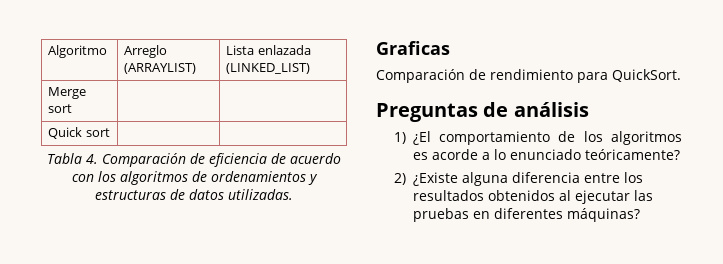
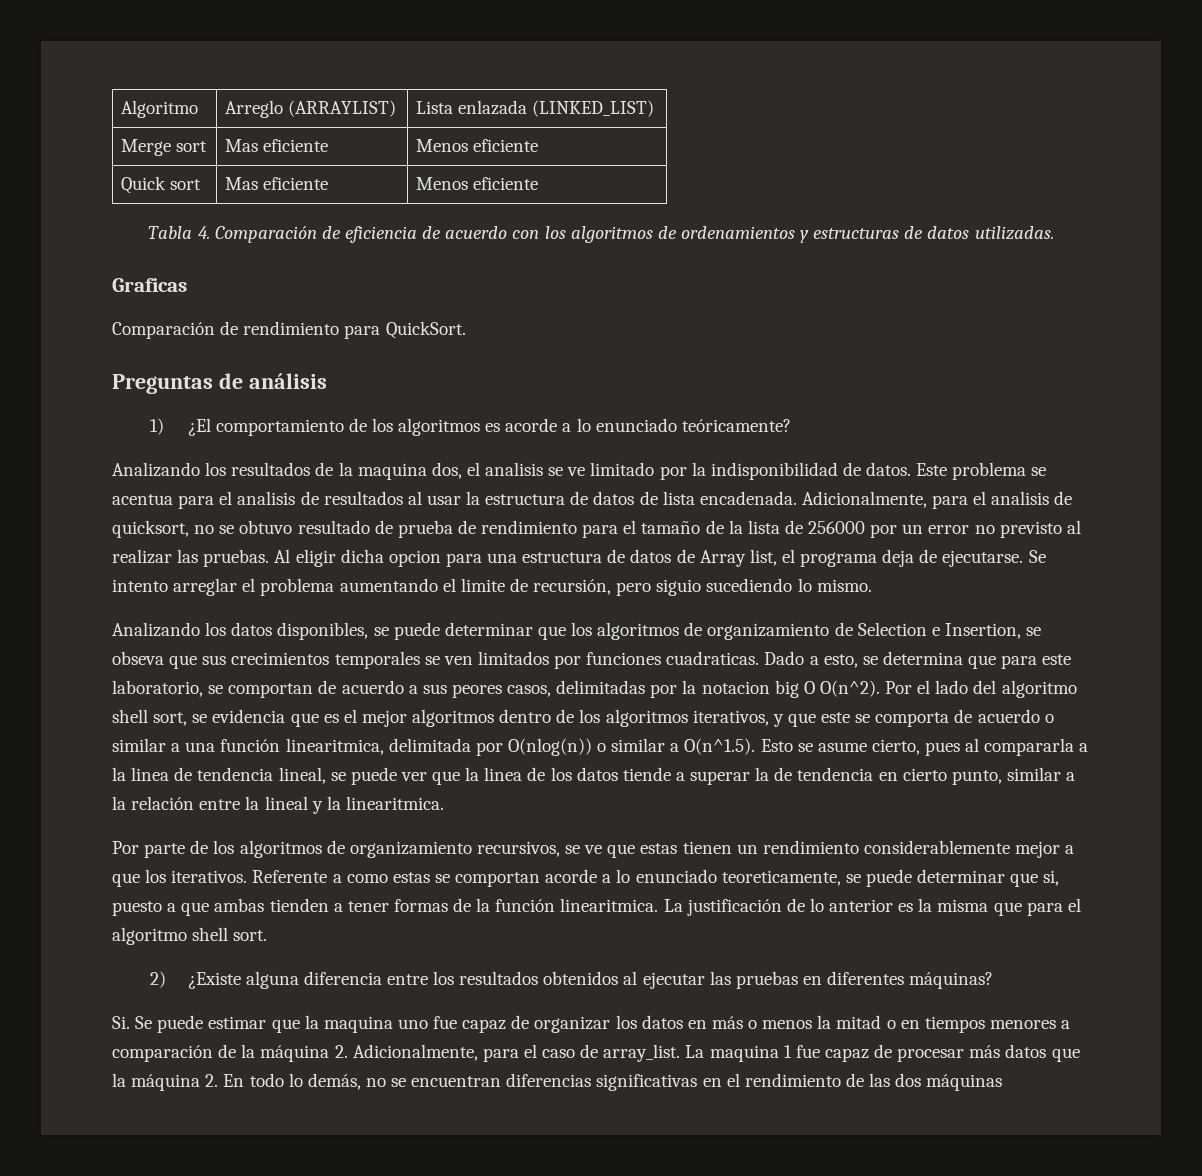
[48,127,110,139] | // Quick sort | | -> [224,139,328,152] [415,139,538,152] [120,176,201,194] [224,177,328,190] [415,177,538,190] Mas eficiente | Menos eficiente // Quick sort | Mas eficiente | Menos eficiente
(680, 154) none -> [112,462,1047,480] [112,491,1073,509] [112,520,1081,538] [112,549,1046,567] [112,578,872,596] [112,622,1042,640] [112,651,1072,669] [112,680,1077,698] [112,709,1054,727] [112,738,1089,756] [112,767,1076,785] [112,796,444,814] [112,840,1075,858] [112,869,1060,887] [112,898,1081,916] [112,927,268,945] // Analizando los resultados de la maquina dos, el analisis se ve limitado por la indisponibilidad de datos. Este problema se acentua para el analisis de resultados al usar la estructura de datos de lista encadenada. Adicionalmente, para el analisis de quicksort, no se obtuvo resultado de prueba de rendimiento para el tamaño de la lista de 256000 por un error no previsto al realizar las pruebas. Al eligir dicha opcion para una estructura de datos de Array list, el programa deja de ejecutarse. Se intento arreglar el problema aumentando el limite de recursión, pero siguio sucediendo lo mismo. // Analizando los datos disponibles, se puede determinar que los algoritmos de organizamiento de Selection e Insertion, se obseva que sus crecimientos temporales se ven limitados por funciones cuadraticas. Dado a esto, se determina que para este laboratorio, se comportan de acuerdo a sus peores casos, delimitadas por la notacion big O O(n^2). Por el lado del algoritmo shell sort, se evidencia que es el mejor algoritmos dentro de los algoritmos iterativos, y que este se comporta de acuerdo o similar a una función linearitmica, delimitada por O(nlog(n)) o similar a O(n^1.5). Esto se asume cierto, pues al compararla a la linea de tendencia lineal, se puede ver que la linea de los datos tiende a superar la de tendencia en cierto punto, similar a la relación entre la lineal y la linearitmica. // Por parte de los algoritmos de organizamiento recursivos, se ve que estas tienen un rendimiento considerablemente mejor a que los iterativos. Referente a como estas se comportan acorde a lo enunciado teoreticamente, se puede determinar que si, puesto a que ambas tienden a tener formas de la función linearitmica. La justificación de lo anterior es la misma que para el algoritmo shell sort.
(640, 215) none -> [112,1015,1071,1033] [112,1044,1080,1062] [112,1073,1003,1091] // Si. Se puede estimar que la maquina uno fue capaz de organizar los datos en más o menos la mitad o en tiempos menores a comparación de la máquina 2. Adicionalmente, para el caso de array_list. La maquina 1 fue capaz de procesar más datos que la máquina 2. En todo lo demás, no se encuentran diferencias significativas en el rendimiento de las dos máquinas

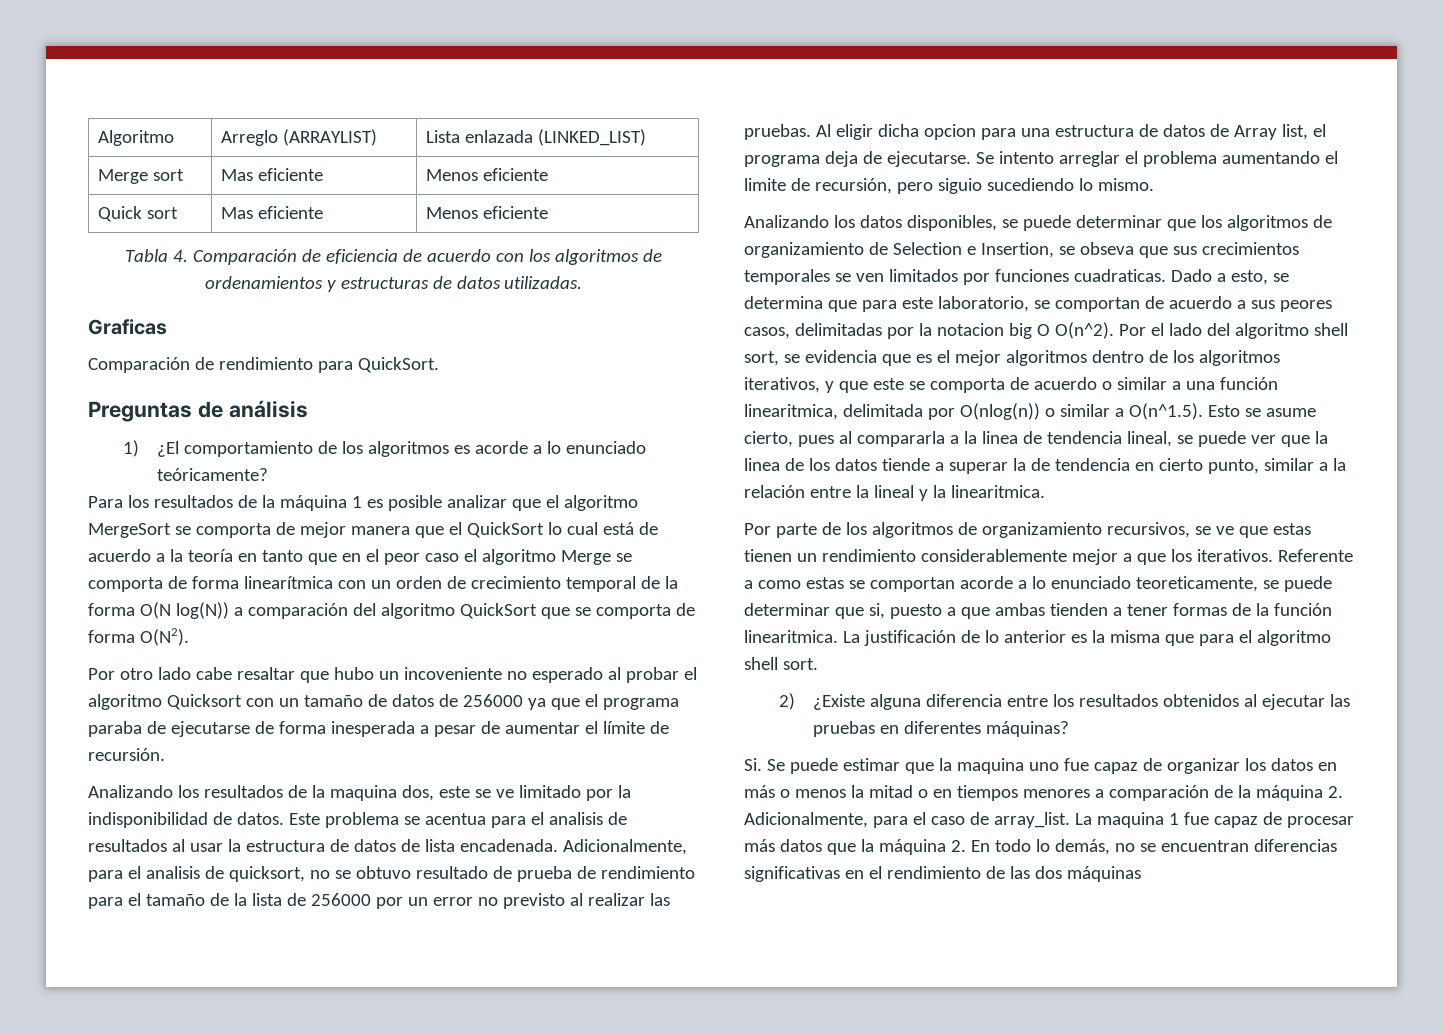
(791, 425) none -> [88,495,638,511] [88,522,658,538] [88,549,632,565] [88,576,678,592] [88,602,695,619] [88,628,189,646] [88,667,697,683] [88,694,679,710] [88,721,669,737] [88,748,165,761] // Para los resultados de la máquina 1 es posible analizar que el algoritmo MergeSort se comporta de mejor manera que el QuickSort lo cual está de acuerdo a la teoría en tanto que en el peor caso el algoritmo Merge se comporta de forma linearítmica con un orden de crecimiento temporal de la forma O(N log(N)) a comparación del algoritmo QuickSort que se comporta de forma O(N2). // Por otro lado cabe resaltar que hubo un incoveniente no esperado al probar el algoritmo Quicksort con un tamaño de datos de 256000 ya que el programa paraba de ejecutarse de forma inesperada a pesar de aumentar el límite de recursión.
[466,462,544,476] el analisis -> [438,786,470,798] este

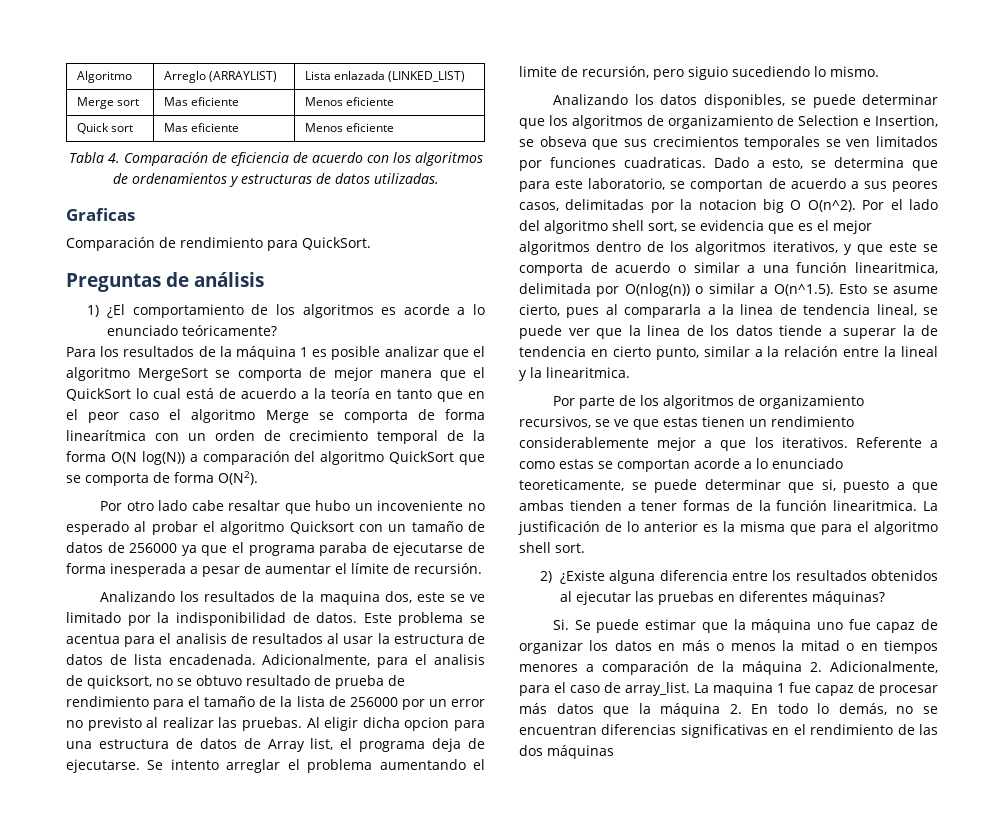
[956,758,1024,774] maquina -> [751,619,812,633] máquina

